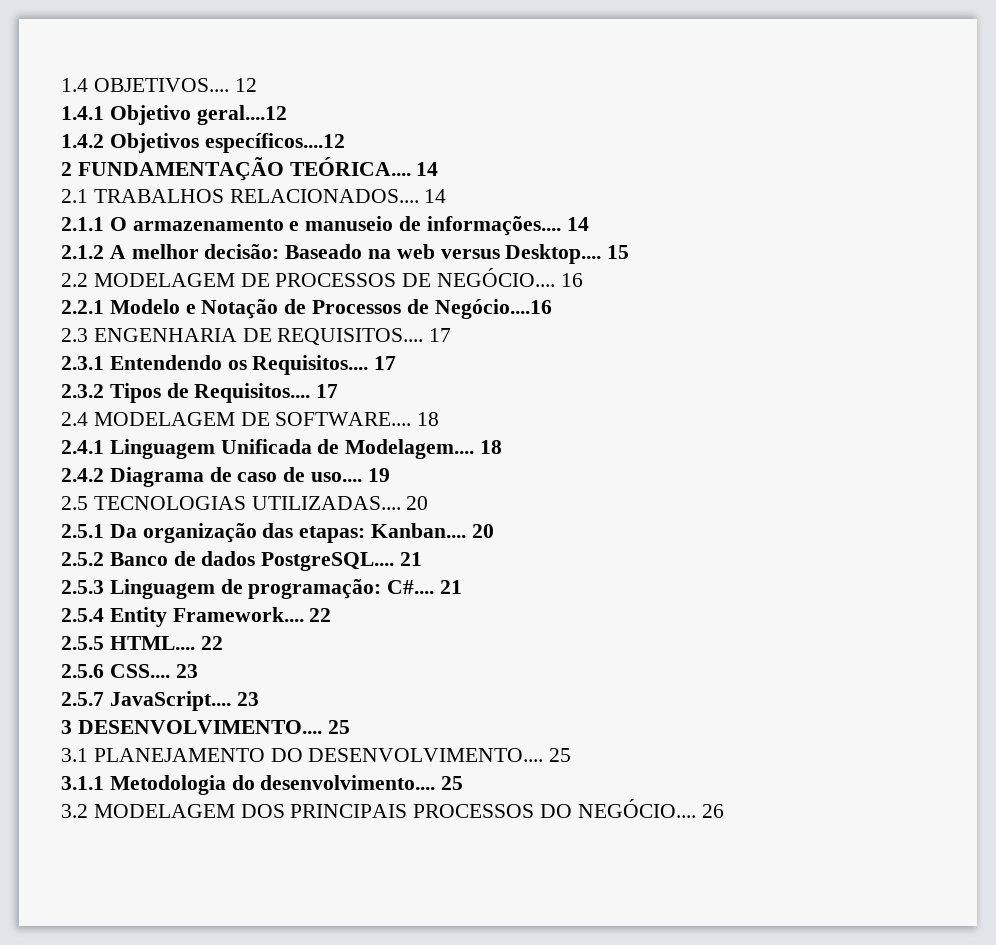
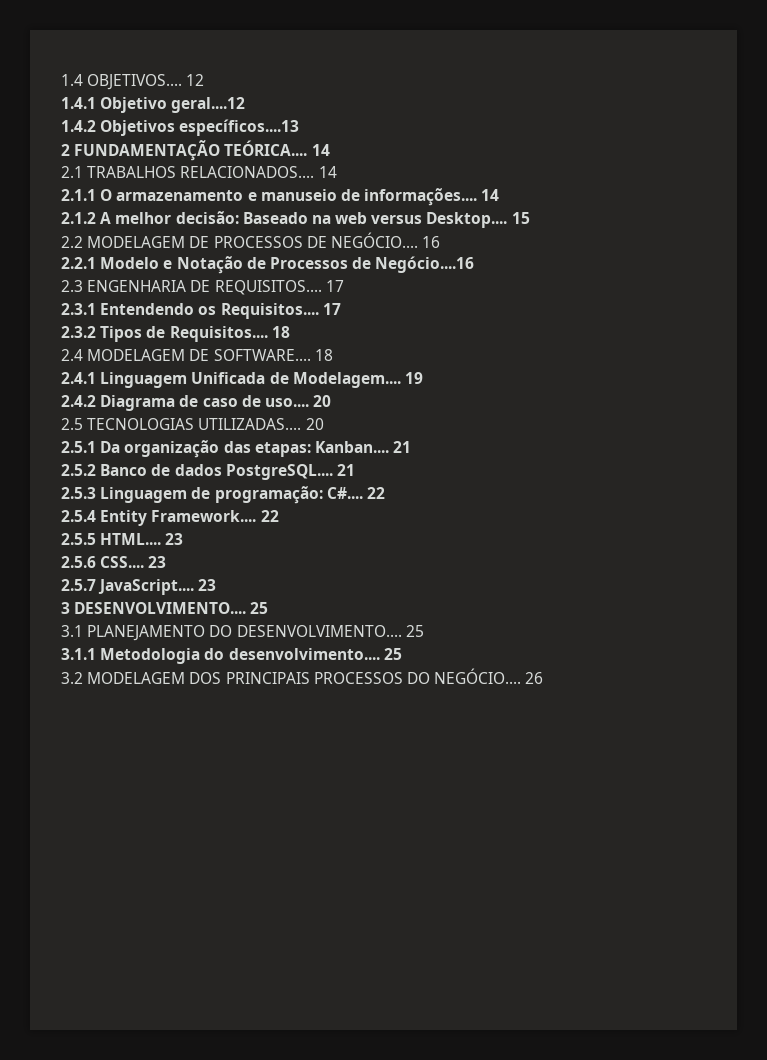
[204,133,345,153] específicos....12 -> [179,119,300,136] específicos....13
[316,384,339,398] 17 -> [271,326,290,338] 18
[480,440,503,454] 18 -> [404,372,423,384] 19
[367,468,390,482] 19 -> [313,395,332,407] 20
[471,524,494,538] 20 -> [393,441,412,453] 21
[440,580,463,594] 21 -> [366,487,385,499] 22
[200,636,223,650] 22 -> [165,533,184,545] 23

